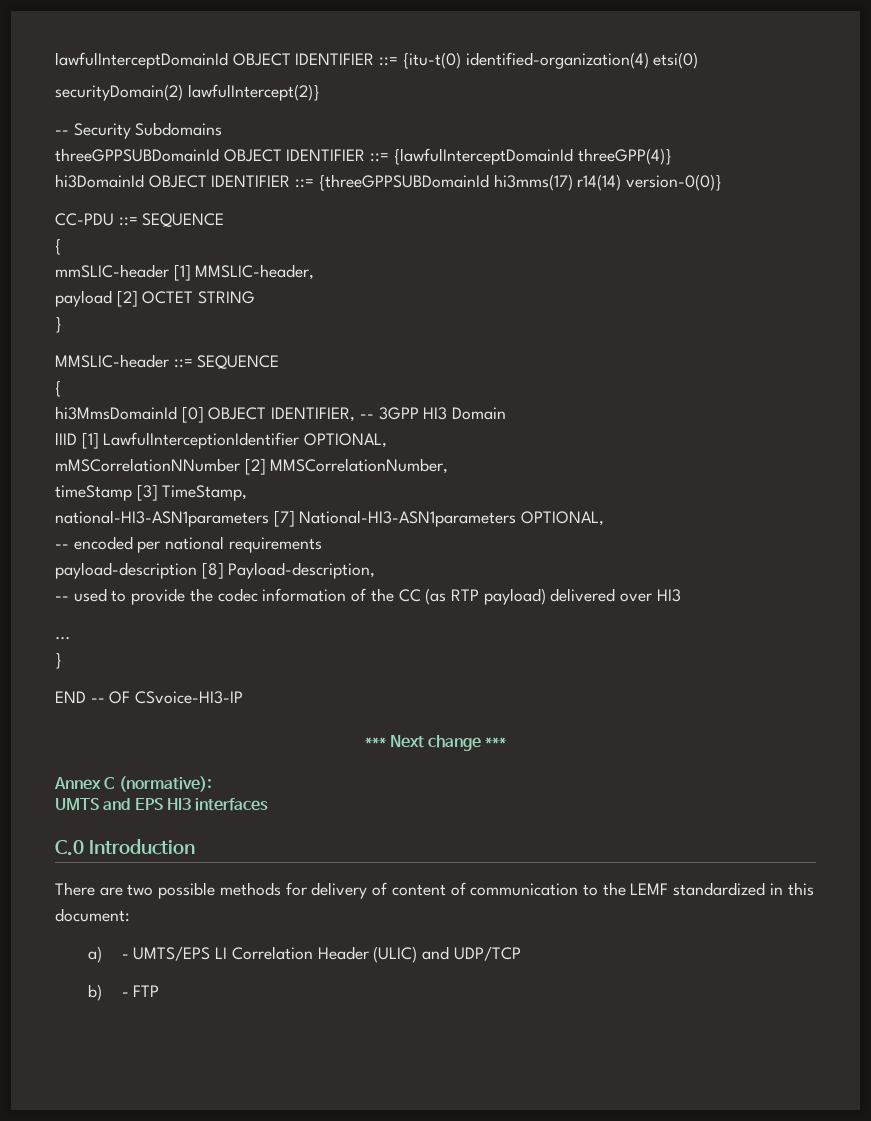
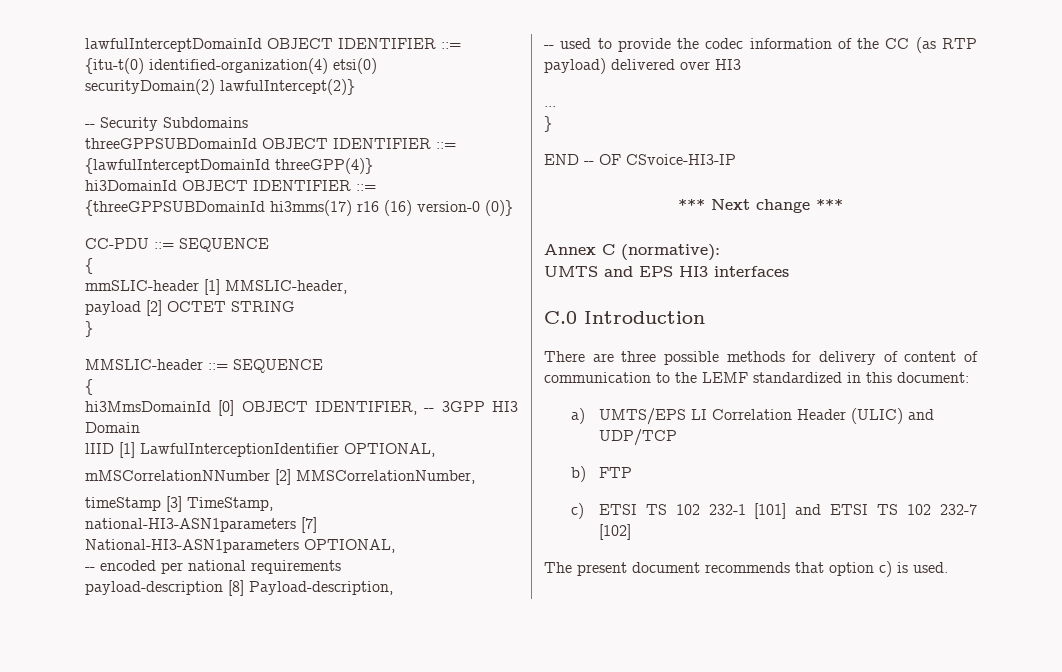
[577,174,723,191] r14(14) version-0(0)} -> [357,200,513,216] r16 (16) version-0 (0)}
[127,884,154,896] two -> [621,351,657,362] three
[121,954,129,959] - -> (586, 416) none
[121,992,129,997] - -> (587, 474) none
(160, 991) none -> [571,503,977,519] [598,524,631,540] [544,561,948,577] // c) ETSI TS 102 232-1 [101] and ETSI TS 102 232-7 [102] // The present document recommends that option c) is used.

